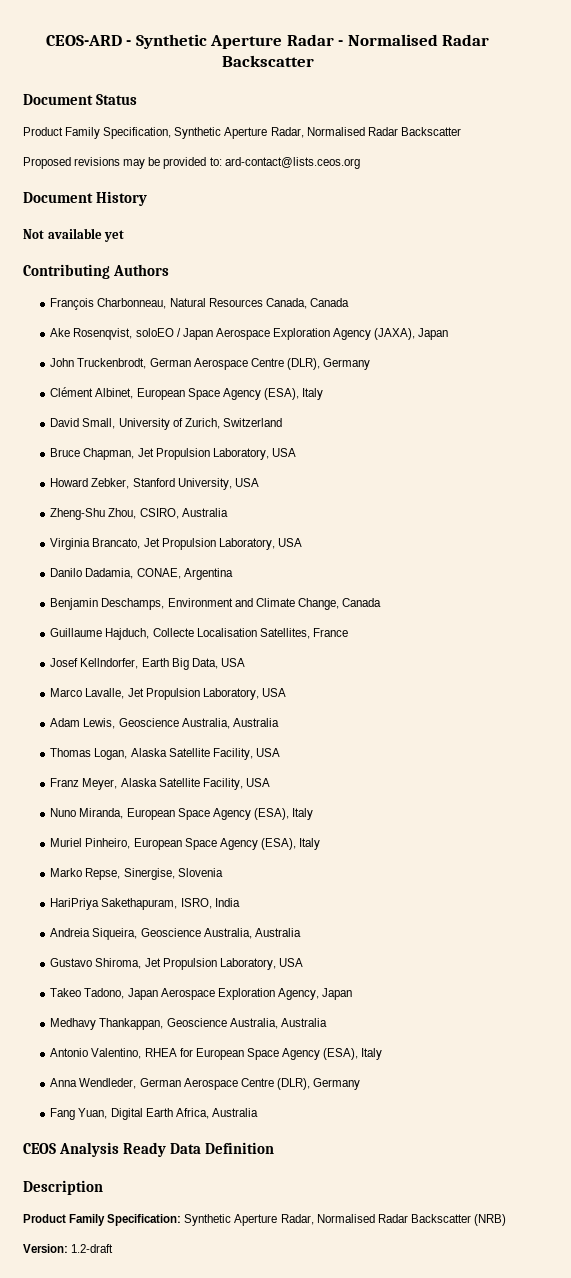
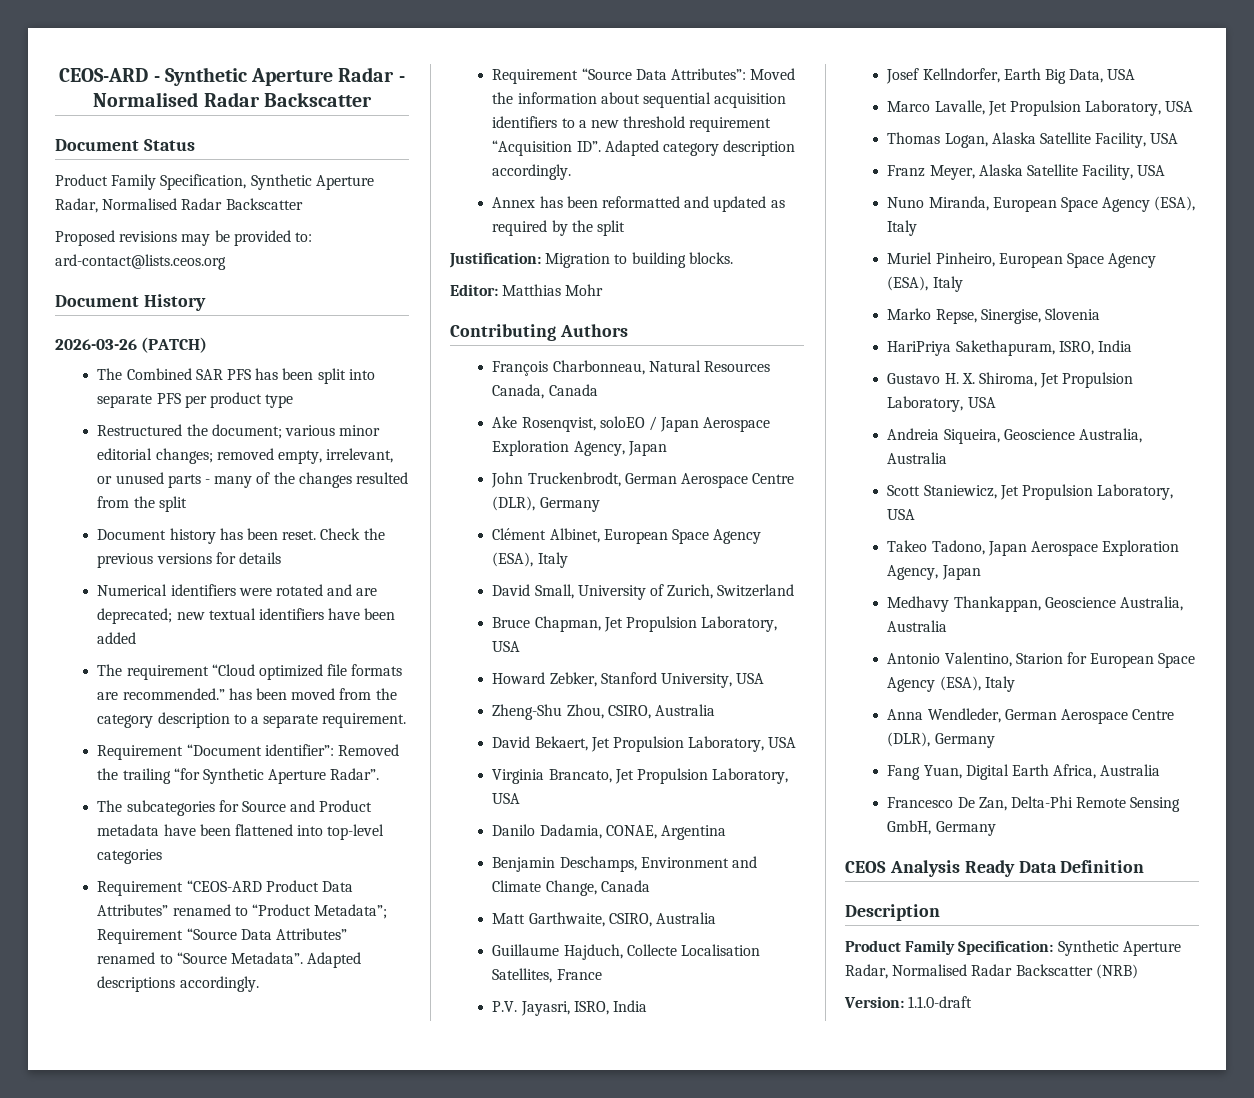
[23,228,125,242] Not available yet -> [55,337,208,353] [97,368,375,384] [97,392,294,408] [97,424,381,439] [97,448,394,464] [97,472,408,488] [97,496,187,512] [97,528,385,544] [97,552,281,568] [97,584,378,596] [97,608,396,624] [97,632,137,644] [97,664,403,680] [97,688,397,700] [97,712,407,728] [97,744,399,760] [97,768,380,784] [97,800,373,816] [97,824,385,840] [97,849,163,864] [97,880,353,896] [97,904,388,919] [97,928,347,944] [97,952,362,968] [97,976,259,992] [492,68,796,84] [492,92,787,108] [492,116,772,132] [492,140,796,156] [492,164,572,180] [492,196,785,212] [492,220,625,236] [449,252,733,268] [450,284,604,296] 2026-03-26 (PATCH) // The Combined SAR PFS has been split into separate PFS per product type // Restructured the document; various minor editorial changes; removed empty, irrelevant, or unused parts - many of the changes resulted from the split // Document history has been reset. Check the previous versions for details // Numerical identifiers were rotated and are deprecated; new textual identifiers have been added // The requirement “Cloud optimized file formats are recommended.” has been moved from the category description to a separate requirement. // Requirement “Document identifier”: Removed the trailing “for Synthetic Aperture Radar”. // The subcategories for Source and Product metadata have been flattened into top-level categories // Requirement “CEOS-ARD Product Data Attributes” renamed to “Product Metadata”; Requirement “Source Data Attributes” renamed to “Source Metadata”. Adapted descriptions accordingly. // Requirement “Source Data Attributes”: Moved the information about sequential acquisition identifiers to a new threshold requirement “Acquisition ID”. Adapted category description accordingly. // Annex has been reformatted and updated as required by the split // Justification: Migration to building blocks. // Editor: Matthias Mohr
[333,328,416,340] Agency (JAXA), -> [573,441,625,456] Agency,
(228, 512) none -> [492,736,797,752] // David Bekaert, Jet Propulsion Laboratory, USA
(381, 602) none -> [492,912,716,927] // Matt Garthwaite, CSIRO, Australia
(348, 632) none -> [492,1000,647,1016] // P.V. Jayasri, ISRO, India
[50,718,279,729] // Adam Lewis, Geoscience Australia, Australia -> (1194, 106) none
(240, 902) none -> [887,372,1134,388] [887,396,996,412] // Gustavo H. X. Shiroma, Jet Propulsion Laboratory, USA
[50,958,142,969] Gustavo Shiroma, -> [887,485,997,499] Scott Staniewicz,
[144,1048,177,1057] RHEA -> [1015,653,1063,664] Starion
(258, 1112) none -> [887,796,1181,812] [887,820,996,836] // Francesco De Zan, Delta-Phi Remote Sensing GmbH, Germany
[71,1244,114,1253] 1.2-draft -> [908,996,973,1008] 1.1.0-draft

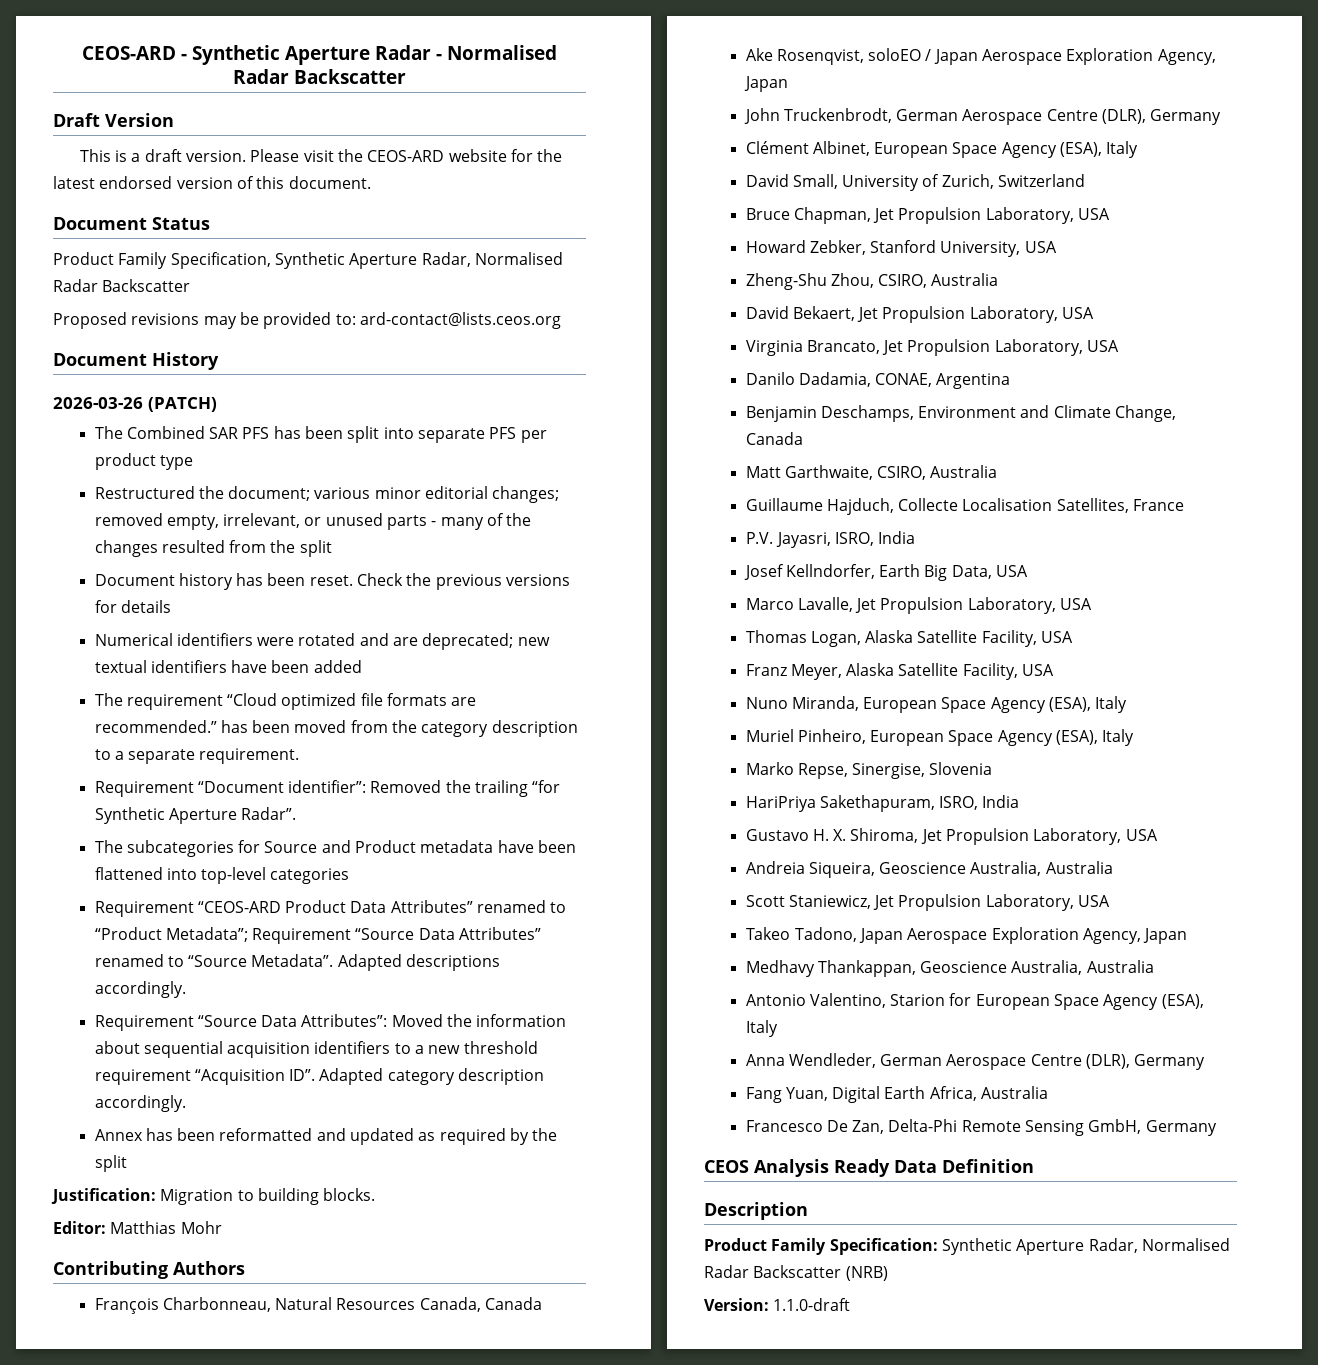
(372, 99) none -> [53,113,174,127] [79,149,563,162] [53,176,371,189] // Draft Version // This is a draft version. Please visit the CEOS-ARD website for the latest endorsed version of this document.

